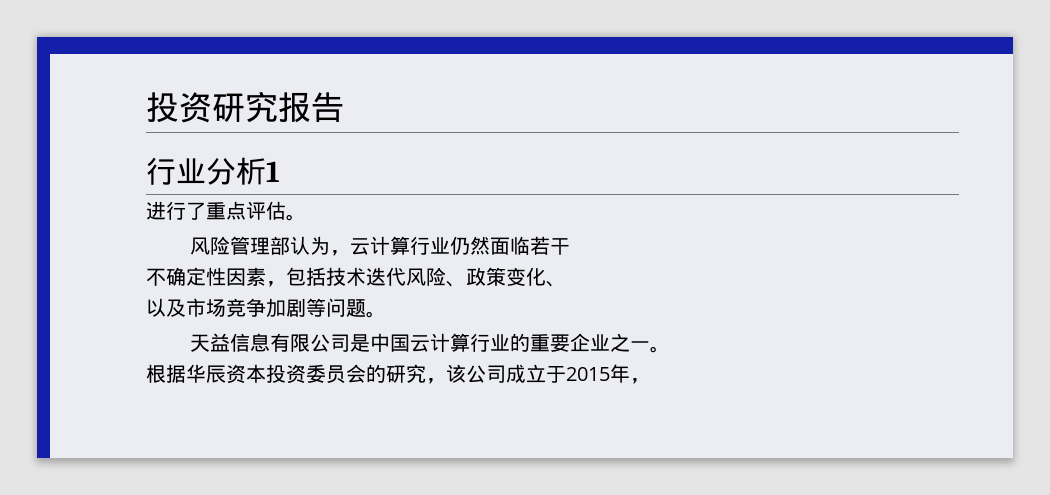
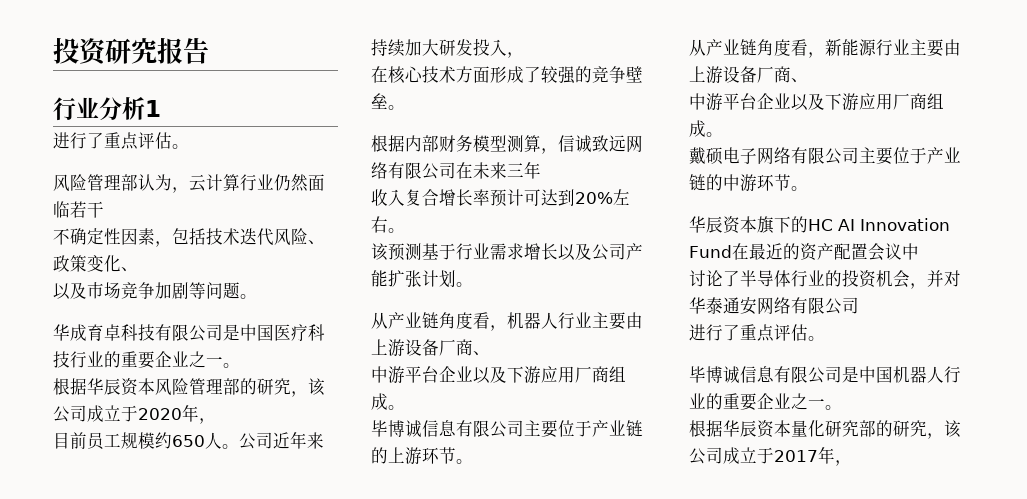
[190,333,671,353] [146,364,650,384] 天益信息有限公司是中国云计算行业的重要企业之一。 // 根据华辰资本投资委员会的研究，该公司成立于2015年， -> [53,324,325,342] [53,351,240,369] [53,378,325,397] [53,404,216,424] [53,431,324,450] [371,38,524,58] [371,66,643,84] [371,93,405,110] [371,135,643,154] [371,161,541,180] [371,189,630,207] [371,216,405,233] [371,243,643,261] [371,270,473,288] [371,312,643,331] [371,339,490,357] [371,366,626,384] [371,393,405,410] [371,420,643,438] [371,447,473,465] [689,39,961,58] [689,66,808,84] [689,93,944,111] [689,120,723,137] [689,147,961,165] [689,174,808,192] [689,216,950,234] [689,243,919,261] [689,269,961,289] [689,297,859,315] [689,324,825,342] [689,366,961,384] [689,393,842,411] [689,420,961,439] [689,446,852,466] 华成育卓科技有限公司是中国医疗科技行业的重要企业之一。 // 根据华辰资本风险管理部的研究，该公司成立于2020年， // 目前员工规模约650人。公司近年来持续加大研发投入， // 在核心技术方面形成了较强的竞争壁垒。 // 根据内部财务模型测算，信诚致远网络有限公司在未来三年 // 收入复合增长率预计可达到20%左右。 // 该预测基于行业需求增长以及公司产能扩张计划。 // 从产业链角度看，机器人行业主要由上游设备厂商、 // 中游平台企业以及下游应用厂商组成。 // 毕博诚信息有限公司主要位于产业链的上游环节。 // 从产业链角度看，新能源行业主要由上游设备厂商、 // 中游平台企业以及下游应用厂商组成。 // 戴硕电子网络有限公司主要位于产业链的中游环节。 // 华辰资本旗下的HC AI Innovation Fund在最近的资产配置会议中 // 讨论了半导体行业的投资机会，并对华泰通安网络有限公司 // 进行了重点评估。 // 毕博诚信息有限公司是中国机器人行业的重要企业之一。 // 根据华辰资本量化研究部的研究，该公司成立于2017年，

